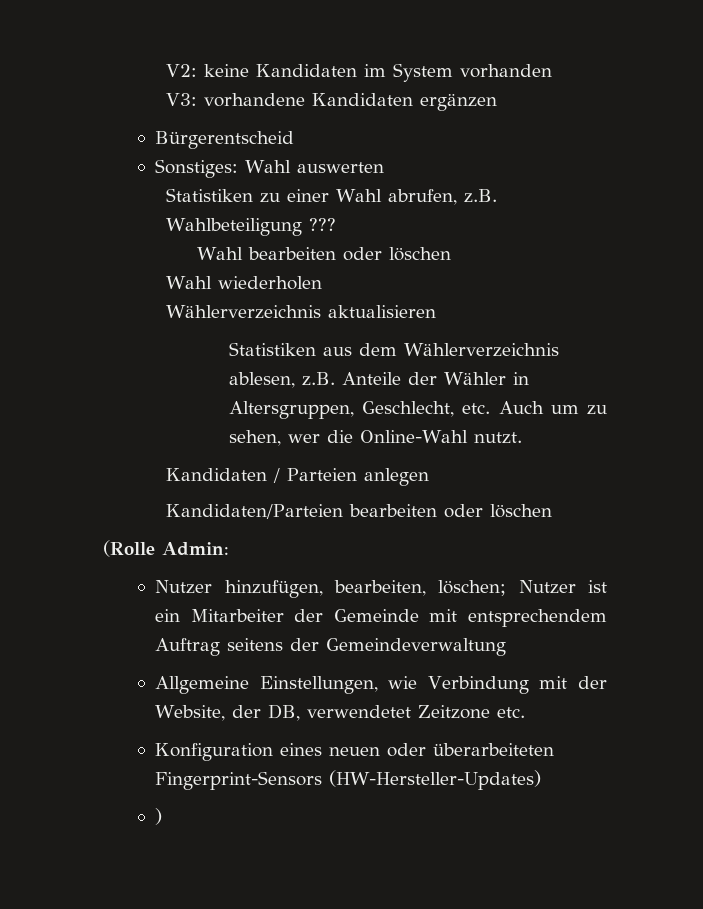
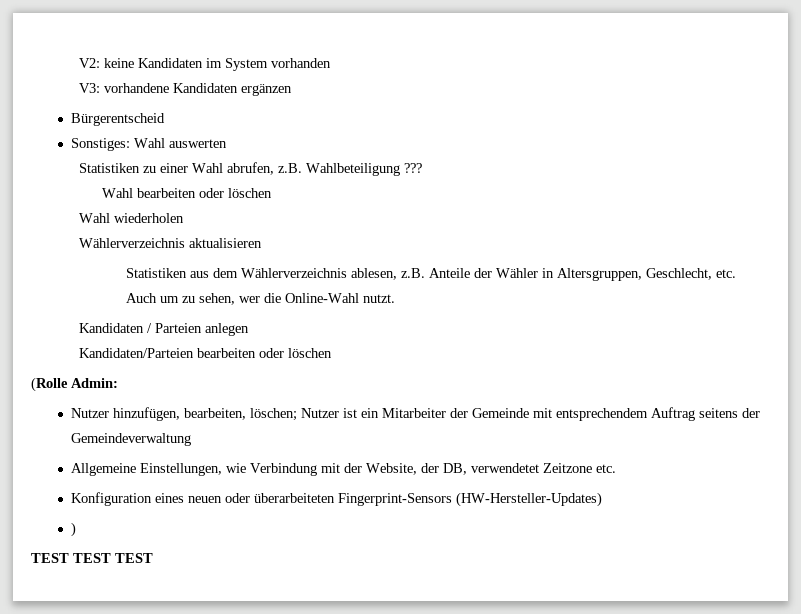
(163, 816) none -> [31,553,153,563] // TEST TEST TEST

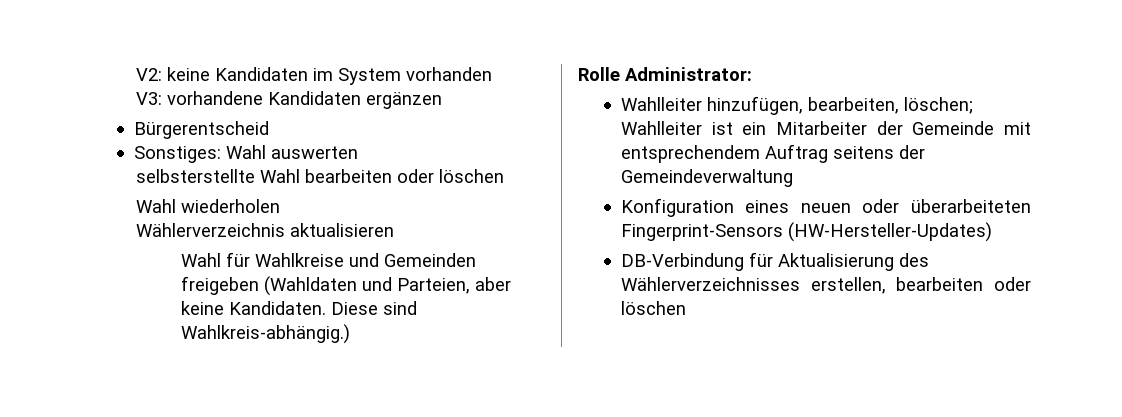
[78,162,422,176] Statistiken zu einer Wahl abrufen, z.B. Wahlbeteiligung ??? // -> [135,169,255,183] selbsterstellte
[126,268,737,281] [126,293,396,305] [78,323,249,336] [78,348,332,358] [31,377,118,392] [70,408,109,418] Statistiken aus dem Wählerverzeichnis ablesen, z.B. Anteile der Wähler in Altersgruppen, Geschlecht, etc. Auch um zu sehen, wer die Online-Wahl nutzt. // Kandidaten / Parteien anlegen // Kandidaten/Parteien bearbeiten oder löschen // (Rolle Admin: // Nutzer -> [180,252,476,267] [180,276,511,296] [180,301,417,315] [180,324,350,344] [578,67,752,81] [620,97,702,111] Wahl für Wahlkreise und Gemeinden freigeben (Wahldaten und Parteien, aber keine Kandidaten. Diese sind Wahlkreis-abhängig.) // Rolle Administrator: // Wahlleiter
[300,408,339,418] Nutzer -> [620,121,702,135] Wahlleiter
[70,463,616,476] // Allgemeine Einstellungen, wie Verbindung mit der Website, der DB, verwendetet Zeitzone etc. -> (793, 178) none
[70,522,76,537] [31,553,153,563] ) // TEST TEST TEST -> [620,252,929,271] [620,277,1031,294] [620,301,686,315] DB-Verbindung für Aktualisierung des Wählerverzeichnisses erstellen, bearbeiten oder löschen

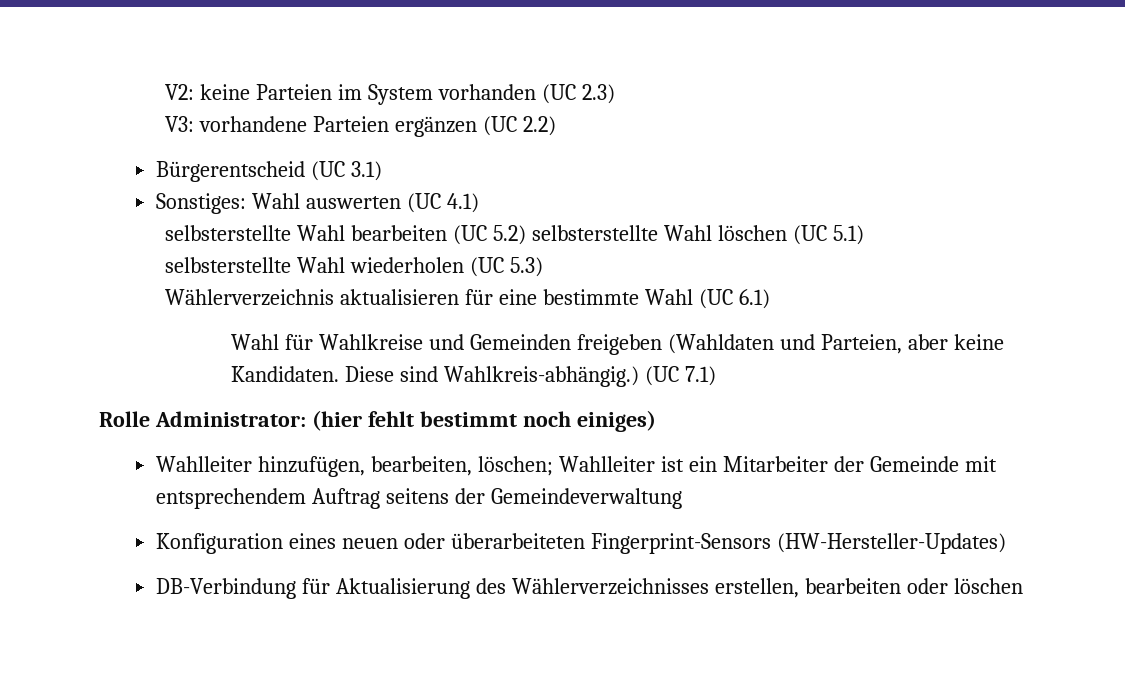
[214,67,308,81] Kandidaten -> [255,84,332,100] Parteien
(492, 74) none -> [541,84,615,104] (UC 2.3)
[267,91,361,105] Kandidaten -> [312,116,389,132] Parteien
(442, 100) none -> [482,116,556,136] (UC 2.2)
(269, 130) none -> [311,161,383,181] (UC 3.1)
(358, 152) none -> [407,193,479,213] (UC 4.1)
[396,169,504,183] oder löschen // -> [452,225,864,245] [165,257,292,273] (UC 5.2) selbsterstellte Wahl löschen (UC 5.1) // selbsterstellte
(280, 206) none -> [469,257,543,277] (UC 5.3)
(394, 230) none -> [464,289,770,309] für eine bestimmte Wahl (UC 6.1)
(350, 334) none -> [644,366,716,386] (UC 7.1)
(752, 74) none -> [311,410,656,432] (hier fehlt bestimmt noch einiges)

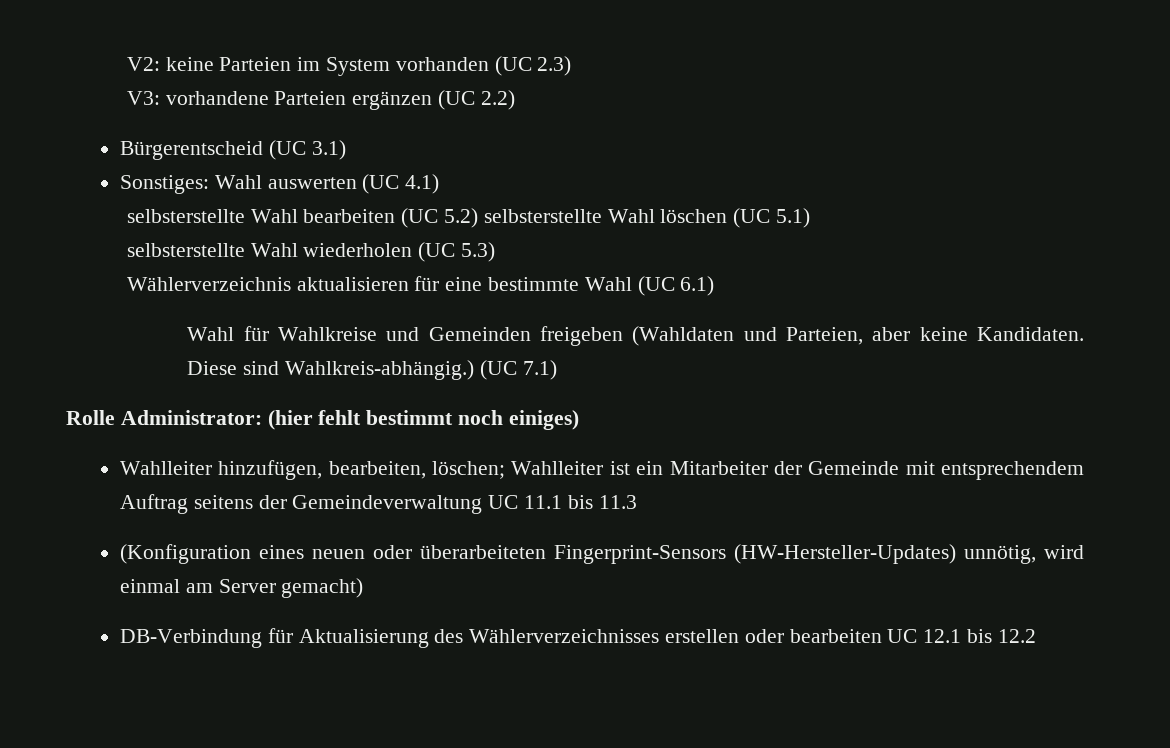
[156,533,284,554] // Konfiguration -> [488,495,637,509] [119,544,251,564] UC 11.1 bis 11.3 // (Konfiguration
(1006, 543) none -> [963,545,1084,564] [119,578,364,598] unnötig, wird einmal am Server gemacht)
[714,578,1023,598] erstellen, bearbeiten oder löschen -> [665,629,1036,643] erstellen oder bearbeiten UC 12.1 bis 12.2

